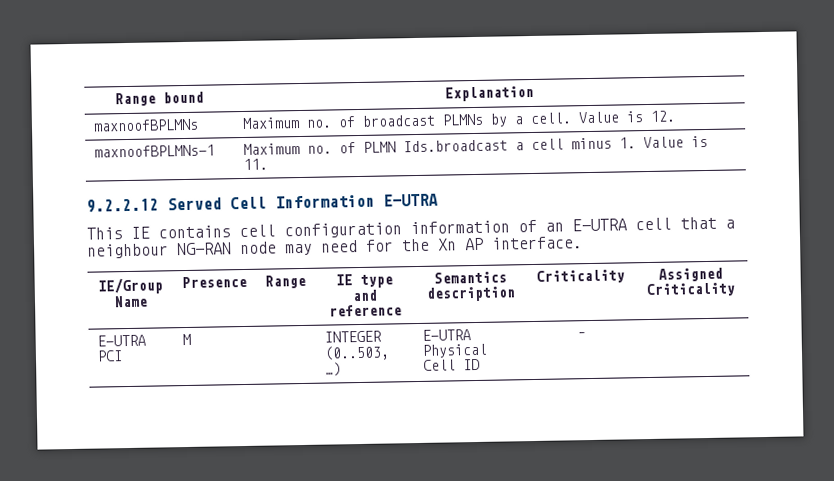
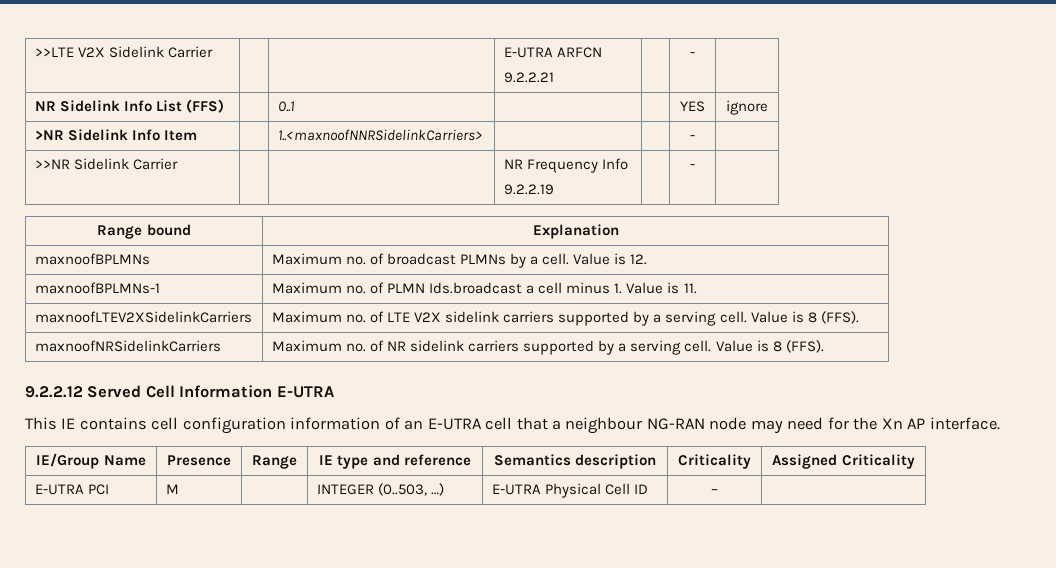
(115, 99) none -> [34,46,214,58] [503,47,603,58] [503,72,554,83] [690,52,695,57] [34,99,225,113] [277,101,294,112] [680,101,705,112] [726,100,768,115] [34,129,198,141] [277,129,483,141] [690,135,695,140] [34,158,179,170] [503,158,629,173] [503,184,554,195] [690,164,695,169] >>LTE V2X Sidelink Carrier | | | E-UTRA ARFCN // 9.2.2.21 | | - | // NR Sidelink Info List (FFS) | | 0..1 | | | YES | ignore // >NR Sidelink Info Item | | 1..<maxnoofNNRSidelinkCarriers> | | | - | // >>NR Sidelink Carrier | | | NR Frequency Info // 9.2.2.19 | | - | //
(268, 164) none -> [34,311,252,323] [271,311,859,326] [34,340,221,352] [271,340,824,355] // maxnoofLTEV2XSidelinkCarriers | Maximum no. of LTE V2X sidelink carriers supported by a serving cell. Value is 8 (FFS). // maxnoofNRSidelinkCarriers | Maximum no. of NR sidelink carriers supported by a serving cell. Value is 8 (FFS).

